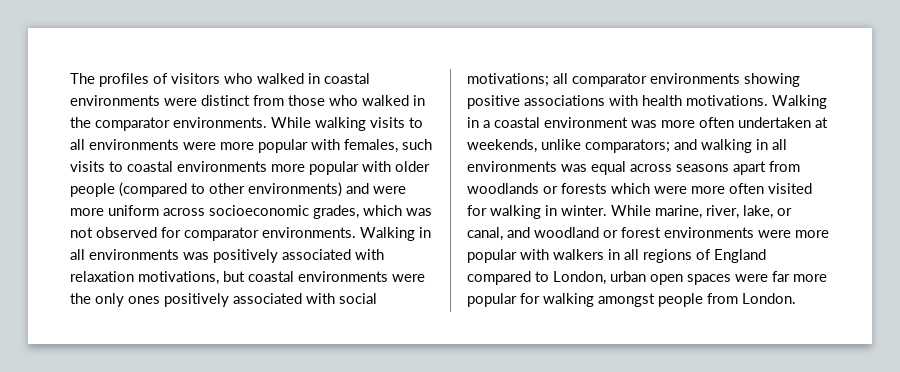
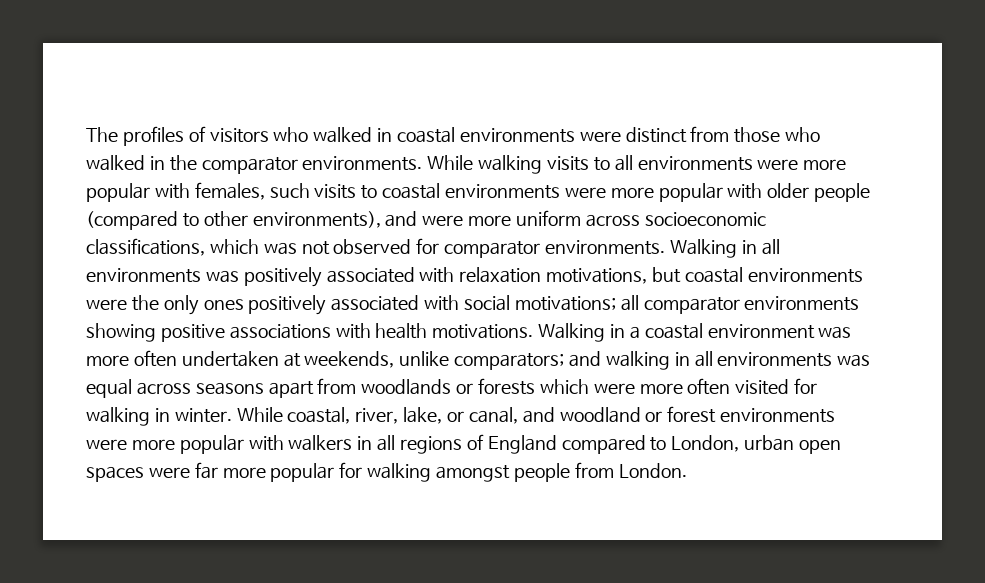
(267, 166) none -> [564,187,606,198] were
[248,182,342,197] environments) -> [252,211,381,228] environments),
[313,205,359,219] grades, -> [86,238,205,256] classifications,
[655,205,702,219] marine, -> [287,407,351,424] coastal,

